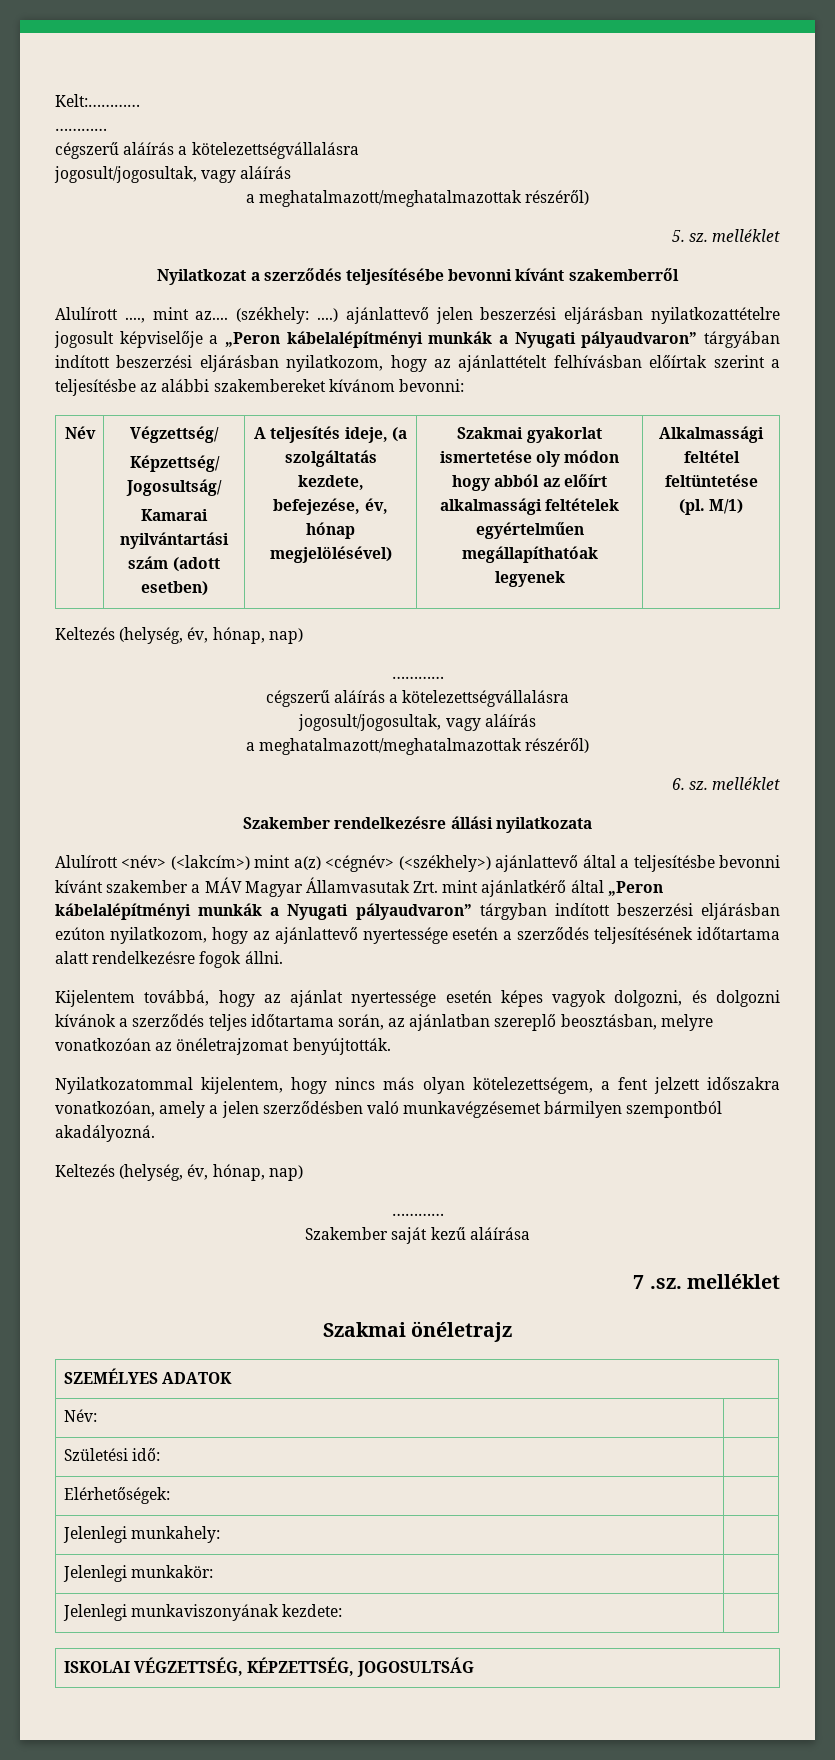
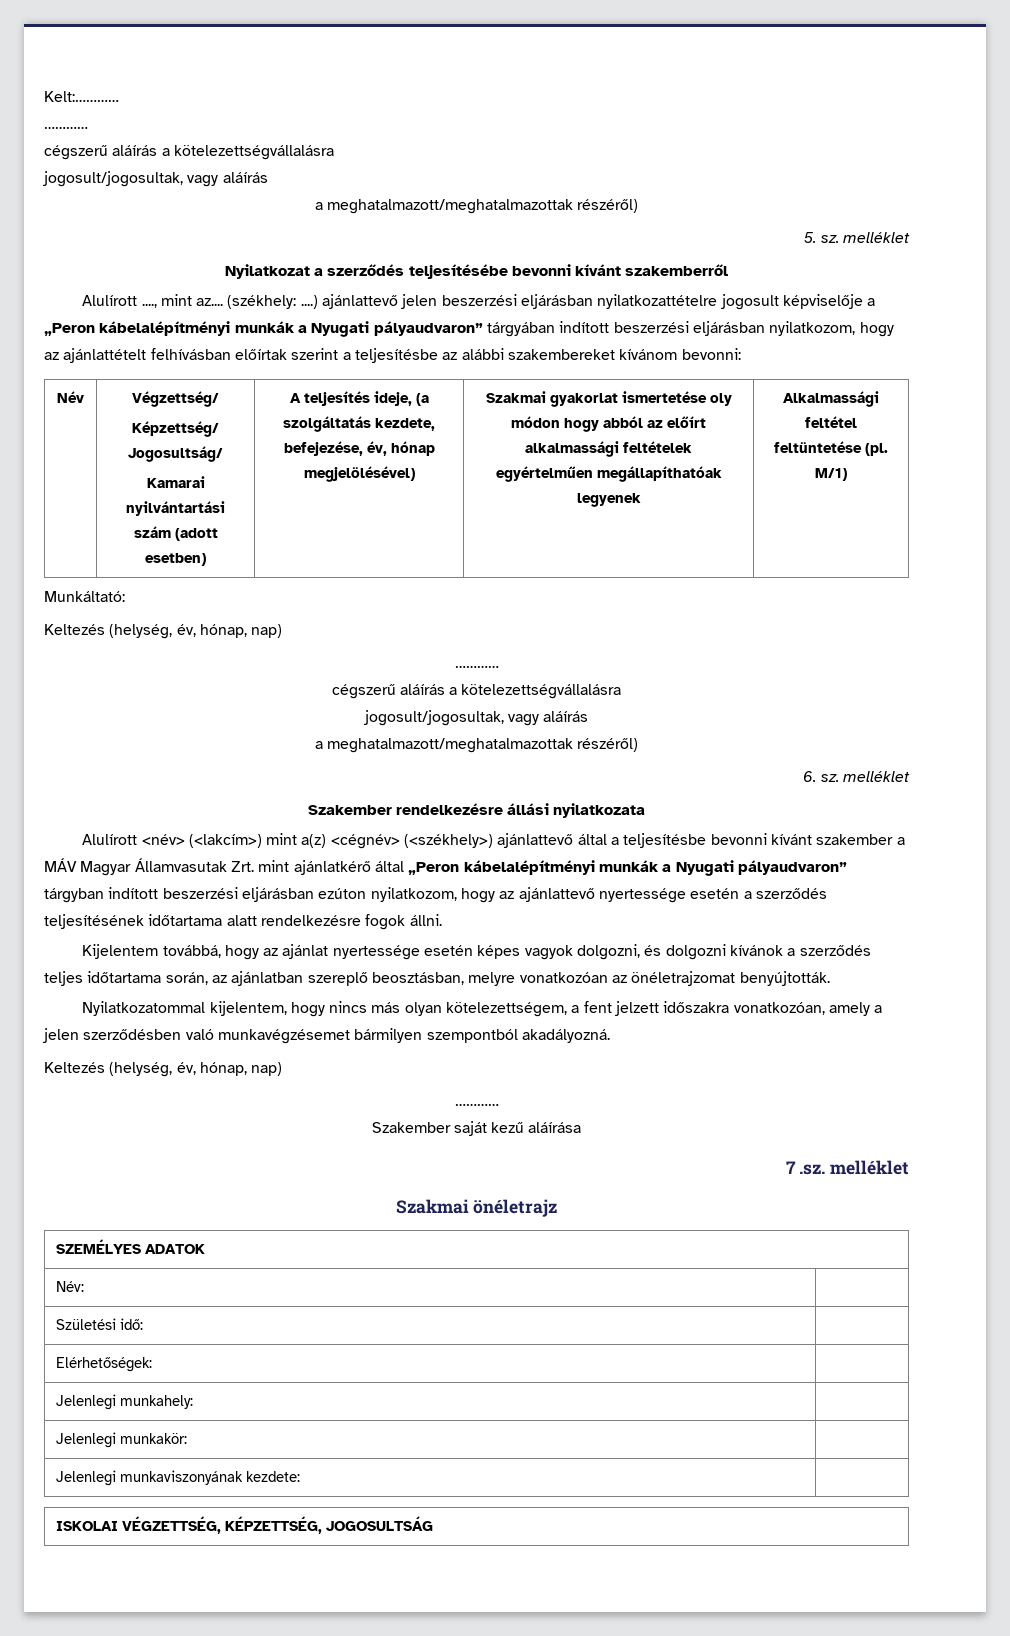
(744, 506) none -> [44,591,125,602] // Munkáltató:

